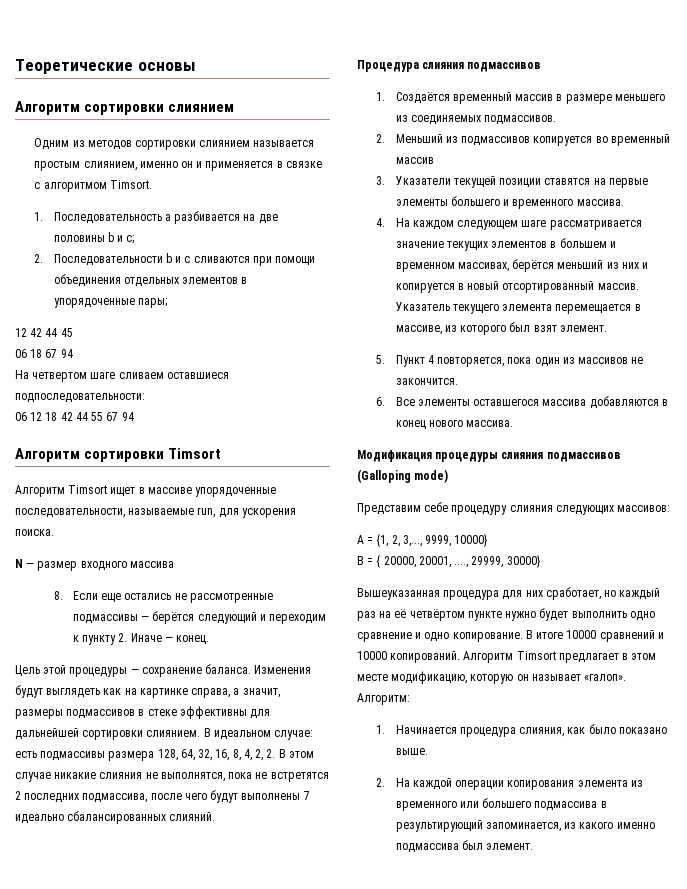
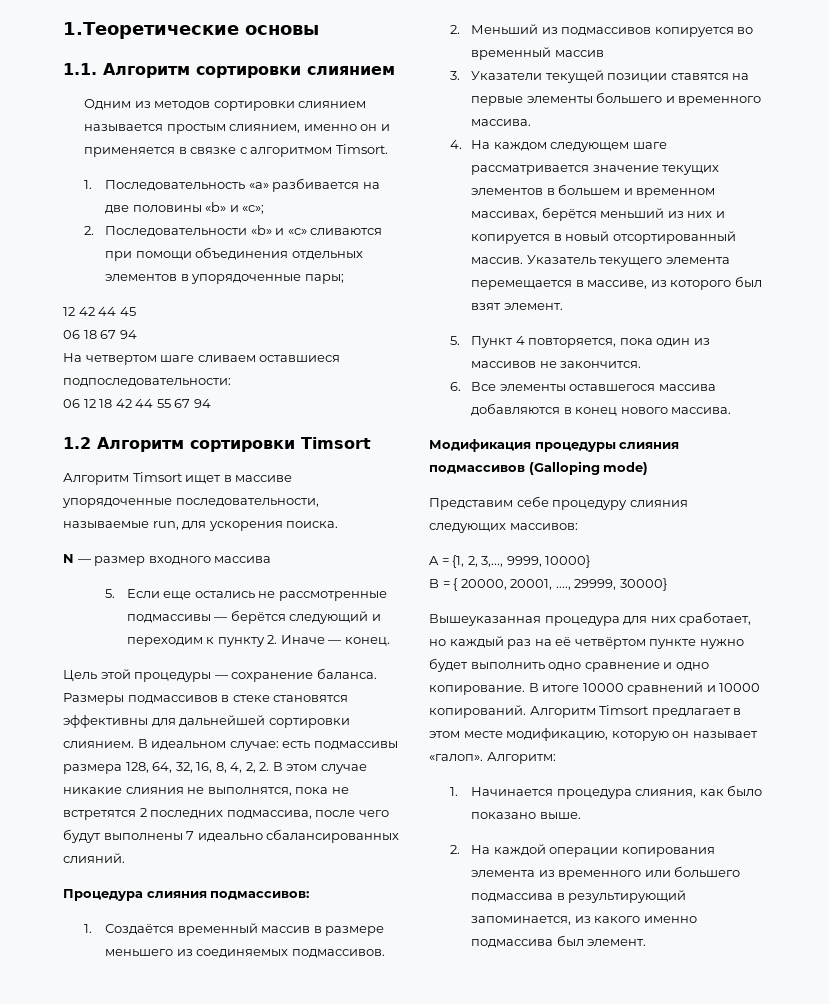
[15,59,133,74] Теоретические -> [63,22,239,39] 1.Теоретические
(195, 66) none -> [63,63,97,75] 1.1.
[164,214,171,221] а -> [248,182,269,189] «а»
[107,232,135,244] b и c; -> [205,202,265,214] «b» и «c»;
[165,253,191,263] b и c -> [250,225,307,235] «b» и «c»
(134, 416) none -> [63,437,91,449] 1.2
[53,591,63,600] 8. -> [105,589,116,598] 5.
[254,665,312,674] [15,685,280,698] [15,709,63,719] Изменения будут выглядеть как на картинке справа, а значит, размеры -> [63,693,124,705] Размеры
(177, 712) none -> [273,695,349,702] становятся
[467,62,542,72] подмассивов -> [210,891,310,900] подмассивов:

